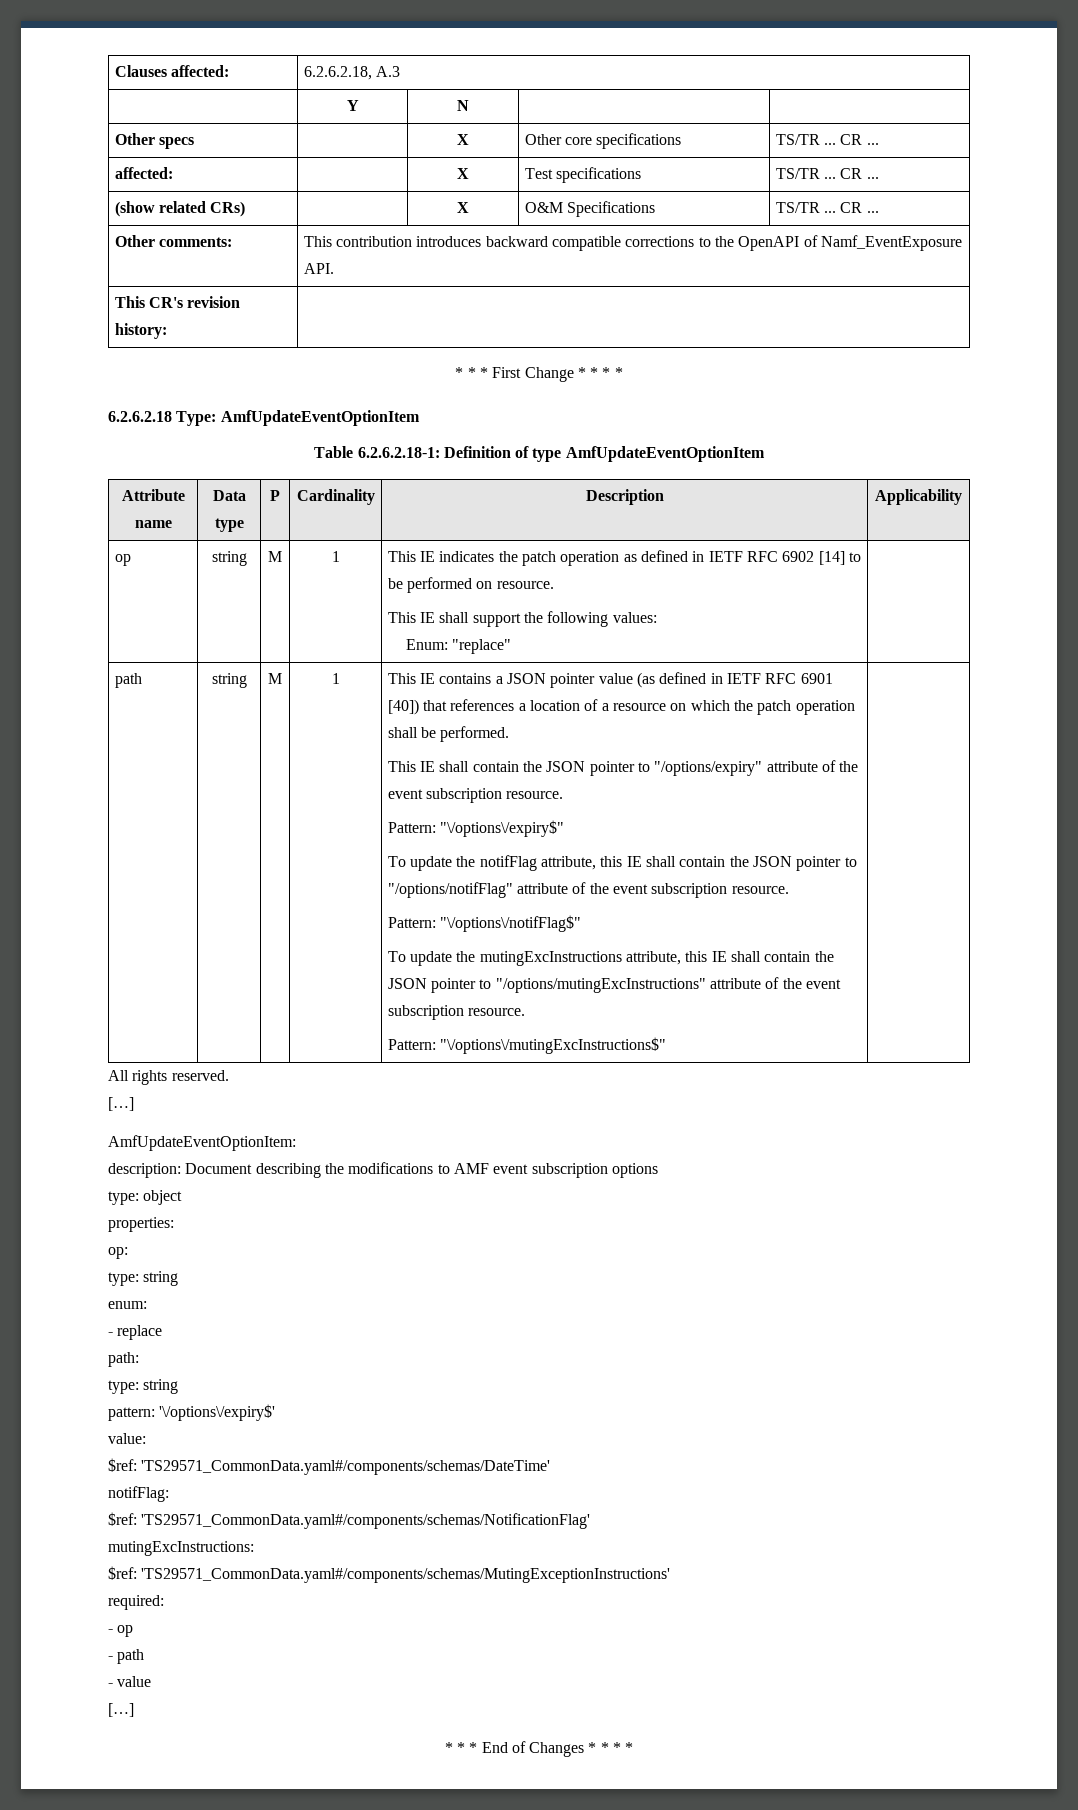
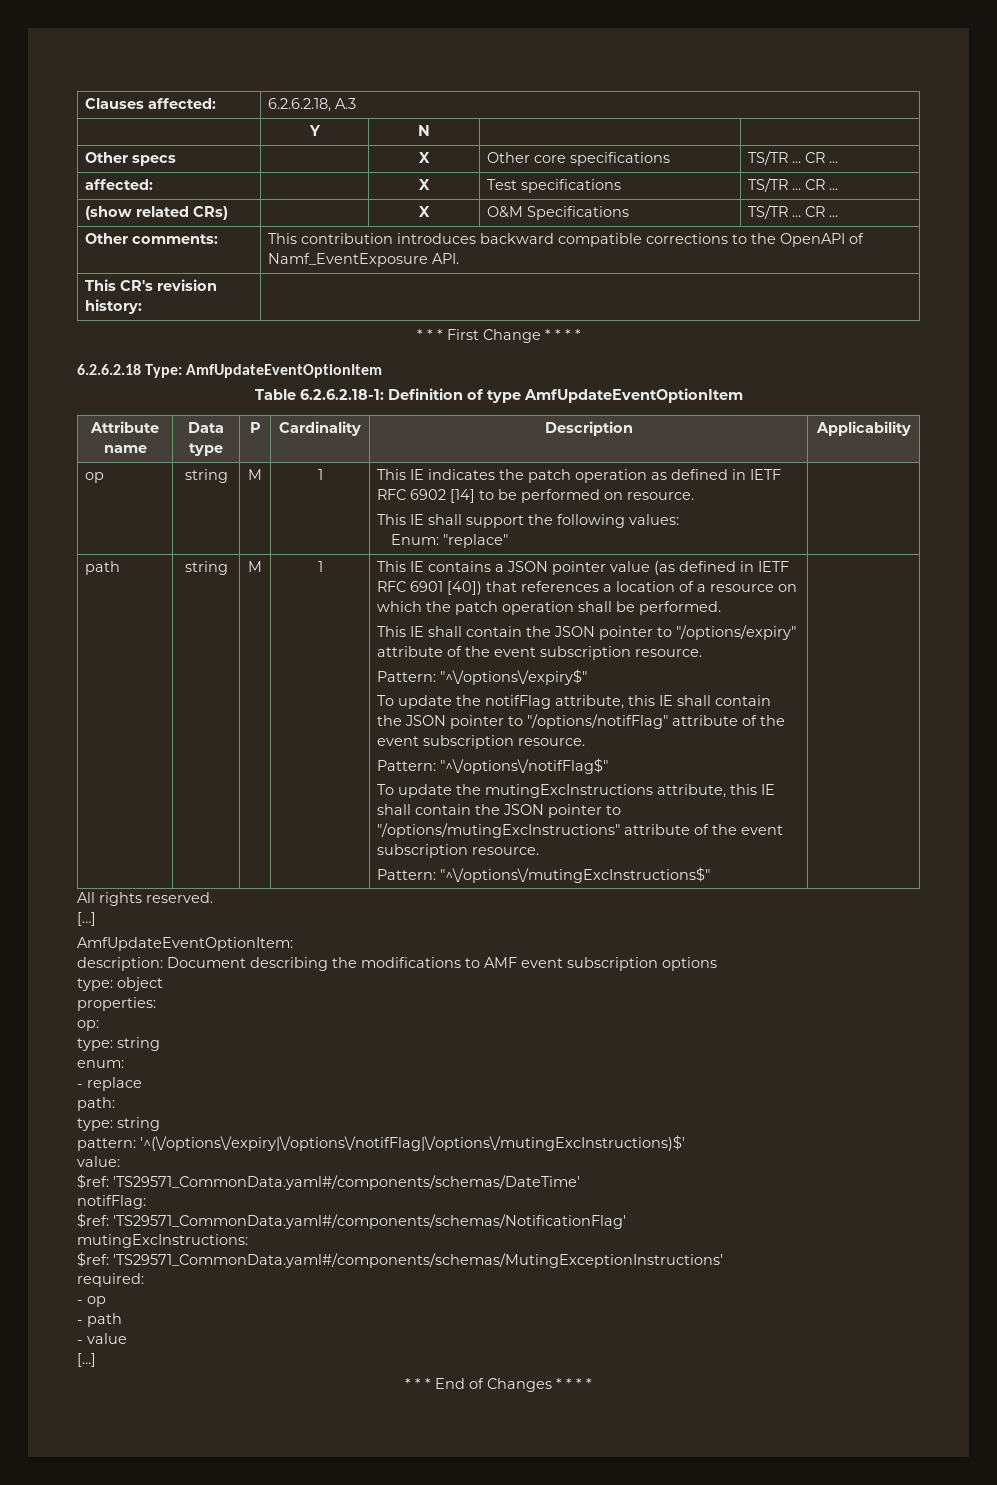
[440,820,565,837] "\/options\/expiry$" -> [440,669,588,685] "^\/options\/expiry$"
[440,915,582,932] "\/options\/notifFlag$" -> [440,758,609,774] "^\/options\/notifFlag$"
[440,1037,667,1054] "\/options\/mutingExcInstructions$" -> [440,867,711,883] "^\/options\/mutingExcInstructions$"
[159,1404,276,1421] '\/options\/expiry$' -> [140,1135,685,1151] '^(\/options\/expiry|\/options\/notifFlag|\/options\/mutingExcInstructions)$'

